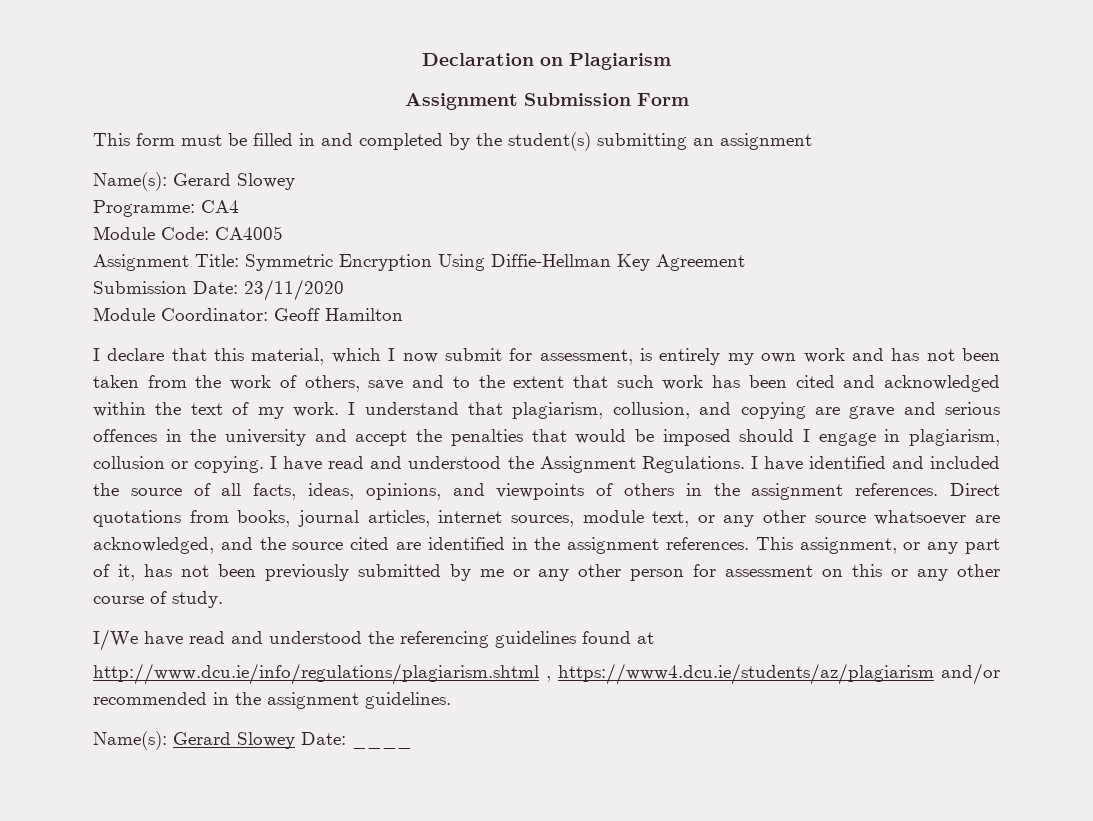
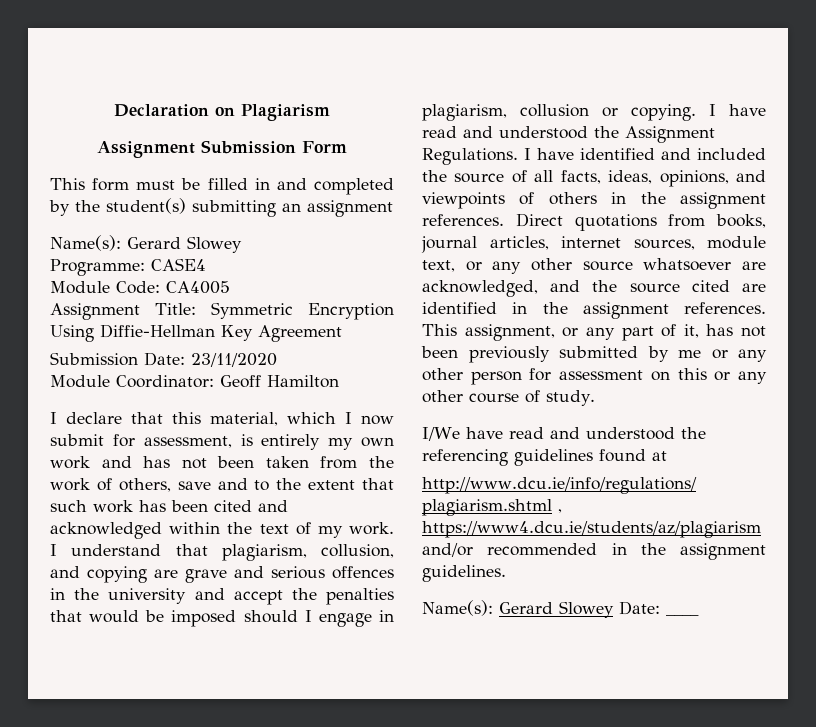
[201,200,239,213] CA4 -> [151,258,206,271] CASE4

